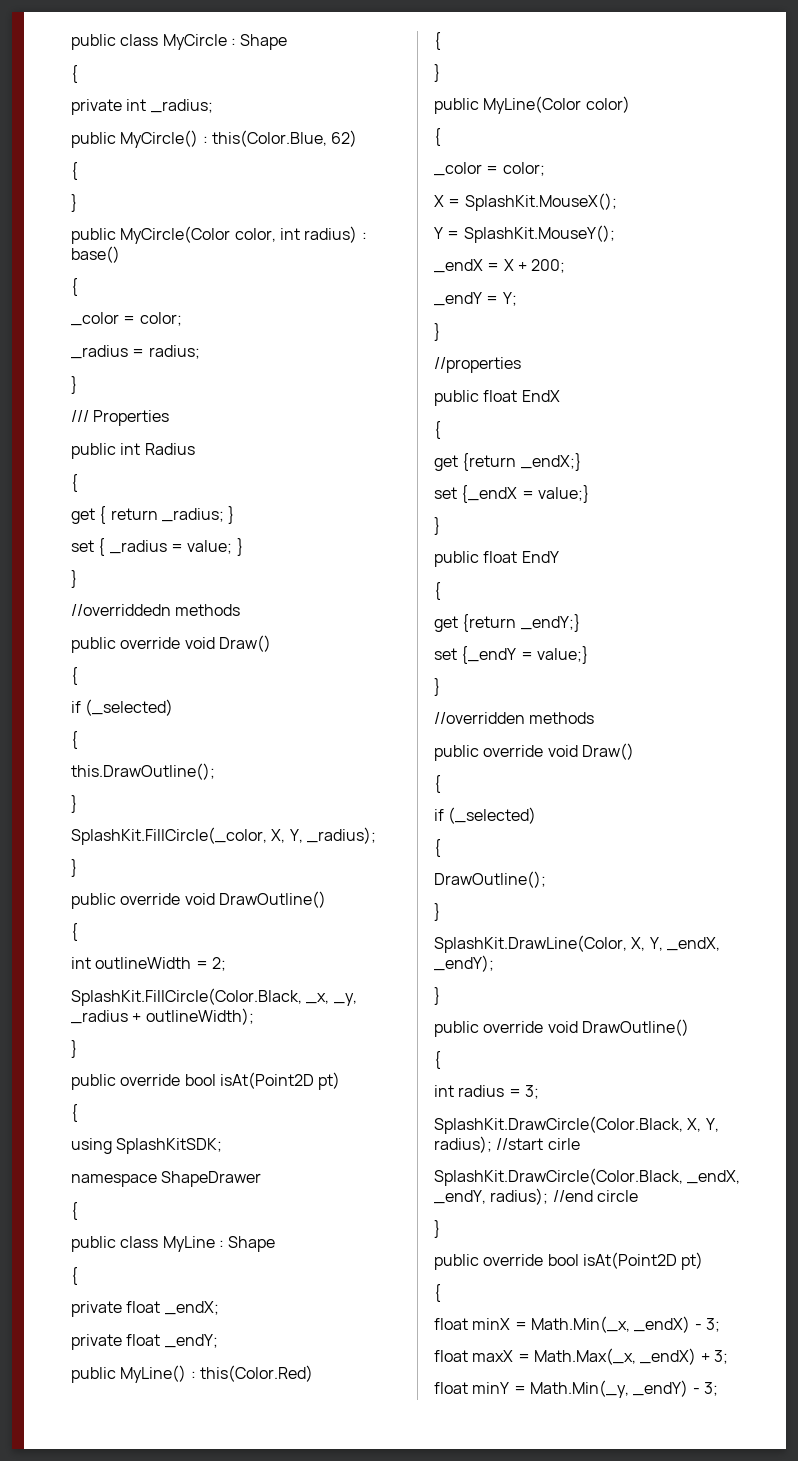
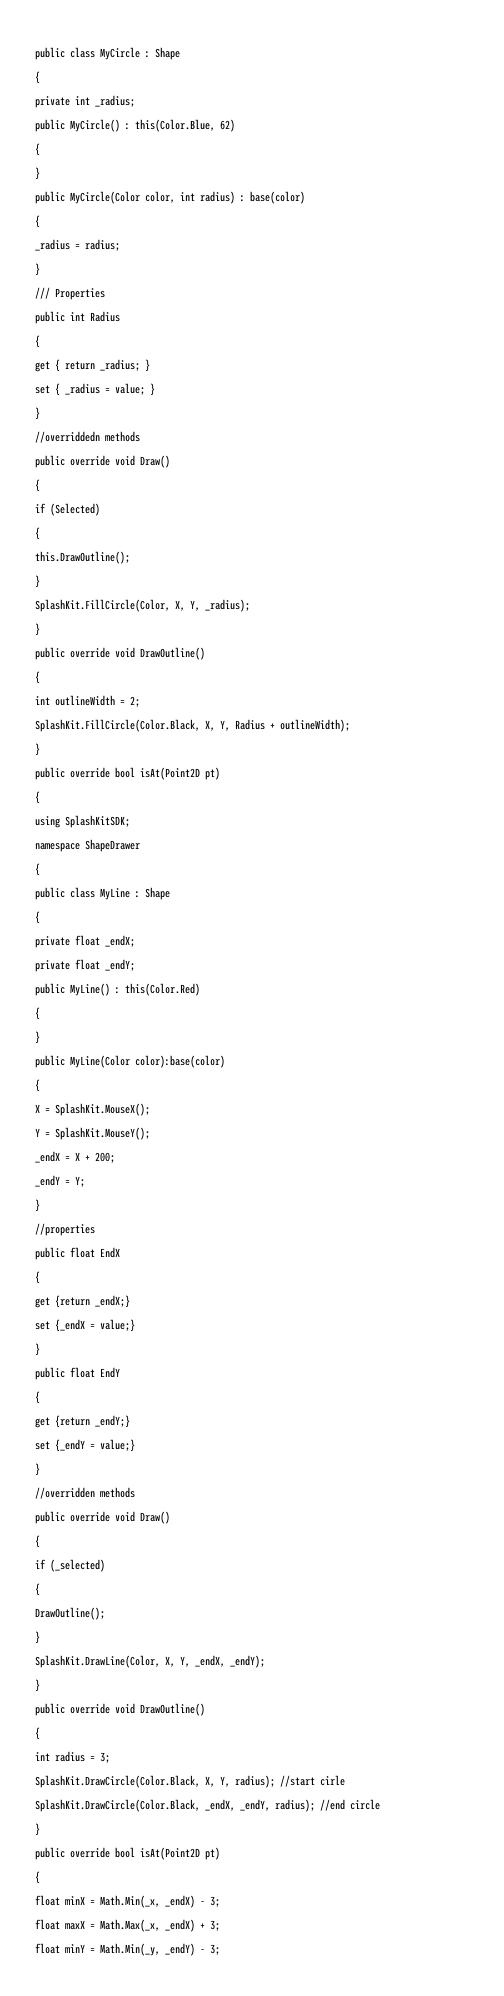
[71,246,120,263] [71,278,78,296] [71,312,182,326] base() // { // _color = color; -> [250,191,305,204] [35,215,40,228] base(color) // {
[85,699,174,716] (_selected) -> [50,503,100,516] (Selected)
[71,827,267,845] SplashKit.FillCircle(_color, -> [35,599,170,612] SplashKit.FillCircle(Color,
[306,993,357,1006] [71,1010,128,1024] _x, _y, _radius -> [205,719,265,731] X, Y, Radius
[585,96,630,113] [434,128,441,146] [434,162,545,176] color) // { // _color = color; -> [135,1055,225,1068] [35,1079,40,1092] color):base(color) // {

